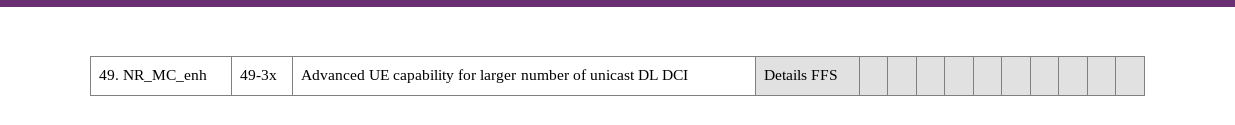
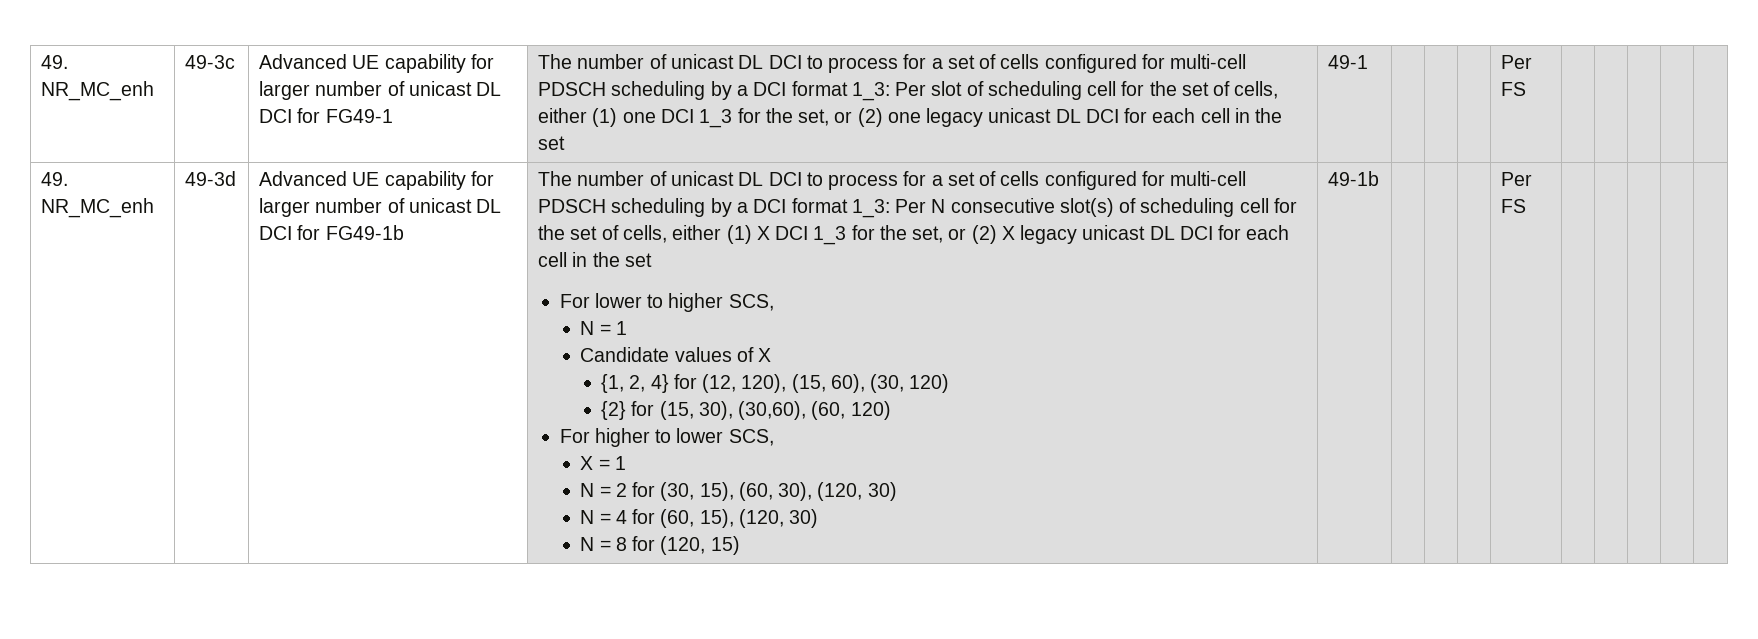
[98,70,207,82] [239,70,277,80] 49. NR_MC_enh | 49-3x -> [41,55,69,69] [41,81,155,101] [185,55,236,69] 49. NR_MC_enh | 49-3c
[763,70,838,80] | Details FFS | | | | | -> [297,108,393,123] [538,54,1247,73] [538,81,1279,101] [538,108,1283,128] [538,136,566,150] [1328,55,1369,69] [1501,55,1533,69] [1501,82,1527,96] [41,172,69,186] [41,198,155,218] [185,171,237,186] [259,171,494,190] [259,198,502,217] [259,225,404,240] [538,171,1247,190] [538,198,1297,218] [538,225,1290,245] [538,252,652,267] [559,293,774,312] [580,321,627,335] [580,347,772,362] [601,374,950,393] [601,401,891,420] [559,428,774,447] [580,456,626,470] [580,482,897,501] [580,509,819,528] [580,536,740,555] [1328,171,1380,186] [1501,172,1533,186] [1501,199,1527,213] for FG49-1 | The number of unicast DL DCI to process for a set of cells configured for multi-cell PDSCH scheduling by a DCI format 1_3: Per slot of scheduling cell for the set of cells, either (1) one DCI 1_3 for the set, or (2) one legacy unicast DL DCI for each cell in the set | 49-1 | | | | Per FS | | | | | // 49. NR_MC_enh | 49-3d | Advanced UE capability for larger number of unicast DL DCI for FG49-1b | The number of unicast DL DCI to process for a set of cells configured for multi-cell PDSCH scheduling by a DCI format 1_3: Per N consecutive slot(s) of scheduling cell for the set of cells, either (1) X DCI 1_3 for the set, or (2) X legacy unicast DL DCI for each cell in the set // For lower to higher SCS, // N = 1 // Candidate values of X // {1, 2, 4} for (12, 120), (15, 60), (30, 120) // {2} for (15, 30), (30,60), (60, 120) // For higher to lower SCS, // X = 1 // N = 2 for (30, 15), (60, 30), (120, 30) // N = 4 for (60, 15), (120, 30) // N = 8 for (120, 15) | 49-1b | | | | Per FS

